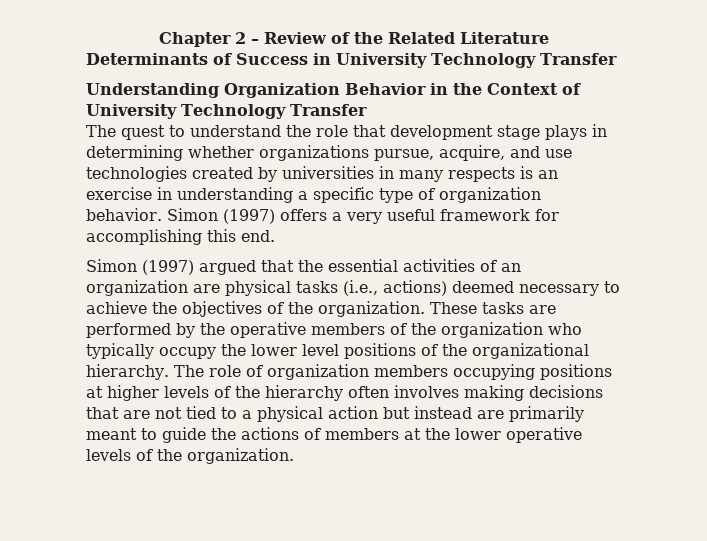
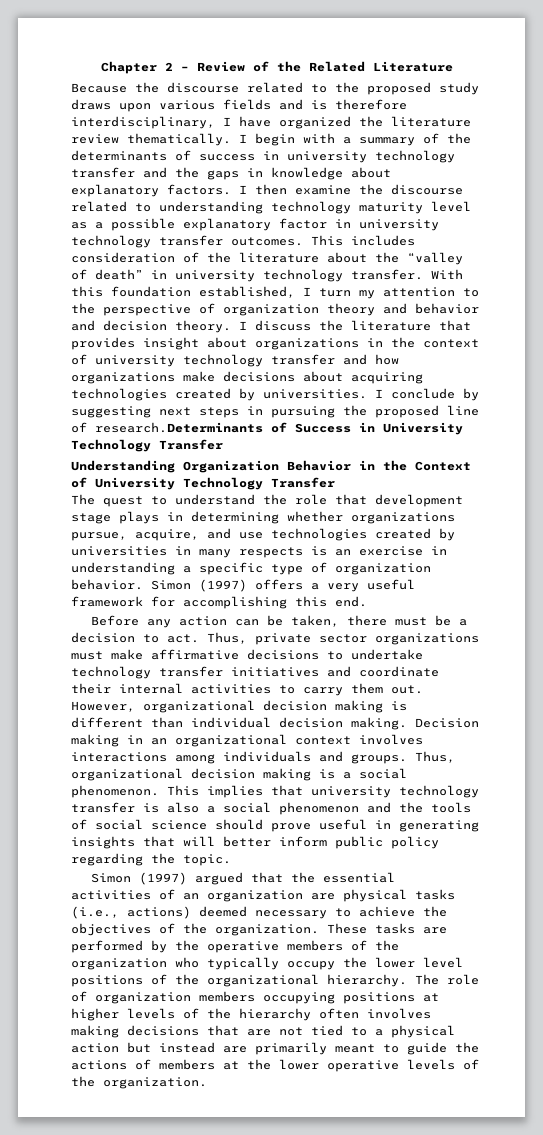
[86,53,208,65] Determinants -> [71,82,479,95] [71,99,407,112] [71,116,471,129] [71,133,471,146] [71,150,455,163] [71,167,391,180] [71,184,463,197] [71,201,471,214] [71,218,439,231] [71,235,415,248] [71,252,463,265] [71,269,463,282] [71,286,479,299] [71,303,479,316] [71,320,471,333] [71,337,479,350] [71,354,399,367] [71,371,423,384] [71,388,479,401] [71,405,479,418] [71,422,263,433] Because the discourse related to the proposed study draws upon various fields and is therefore interdisciplinary, I have organized the literature review thematically. I begin with a summary of the determinants of success in university technology transfer and the gaps in knowledge about explanatory factors. I then examine the discourse related to understanding technology maturity level as a possible explanatory factor in university technology transfer outcomes. This includes consideration of the literature about the “valley of death” in university technology transfer. With this foundation established, I turn my attention to the perspective of organization theory and behavior and decision theory. I discuss the literature that provides insight about organizations in the context of university technology transfer and how organizations make decisions about acquiring technologies created by universities. I conclude by suggesting next steps in pursuing the proposed line of research.Determinants
(275, 236) none -> [91,615,468,628] [71,632,479,645] [71,649,423,660] [71,666,439,679] [71,683,423,696] [71,700,407,713] [71,717,479,730] [71,734,423,747] [71,751,455,764] [71,768,407,781] [71,785,479,798] [71,802,471,815] [71,819,479,832] [71,836,439,849] [71,853,231,866] // Before any action can be taken, there must be a decision to act. Thus, private sector organizations must make affirmative decisions to undertake technology transfer initiatives and coordinate their internal activities to carry them out. However, organizational decision making is different than individual decision making. Decision making in an organizational context involves interactions among individuals and groups. Thus, organizational decision making is a social phenomenon. This implies that university technology transfer is also a social phenomenon and the tools of social science should prove useful in generating insights that will better inform public policy regarding the topic.

